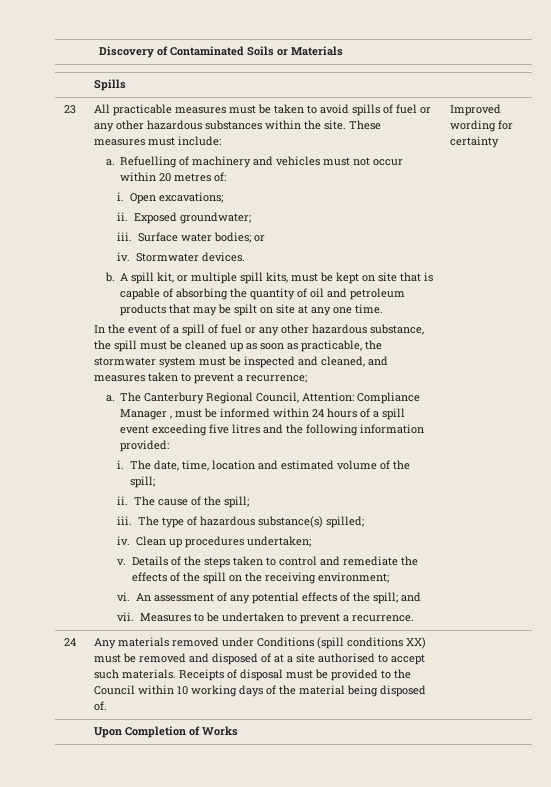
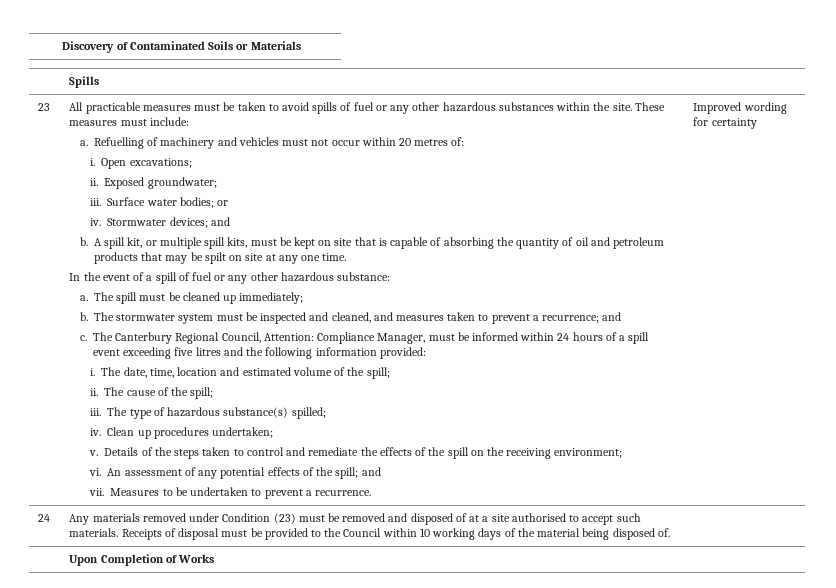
[201,252,245,262] devices. -> [169,217,230,228] devices; and
[369,324,424,335] [93,340,111,350] substance, the -> [337,272,391,281] [79,292,114,301] substance: // a. The
[245,340,382,352] as soon as practicable, the -> [239,292,304,304] [79,312,114,321] immediately; // b. The
[105,395,115,402] // a. -> [602,312,622,321] [79,335,87,341] and // c.
[120,409,173,420] Manager , -> [377,333,426,344] Manager,
[256,637,426,649] Conditions (spill conditions XX) -> [222,513,296,524] Condition (23)

